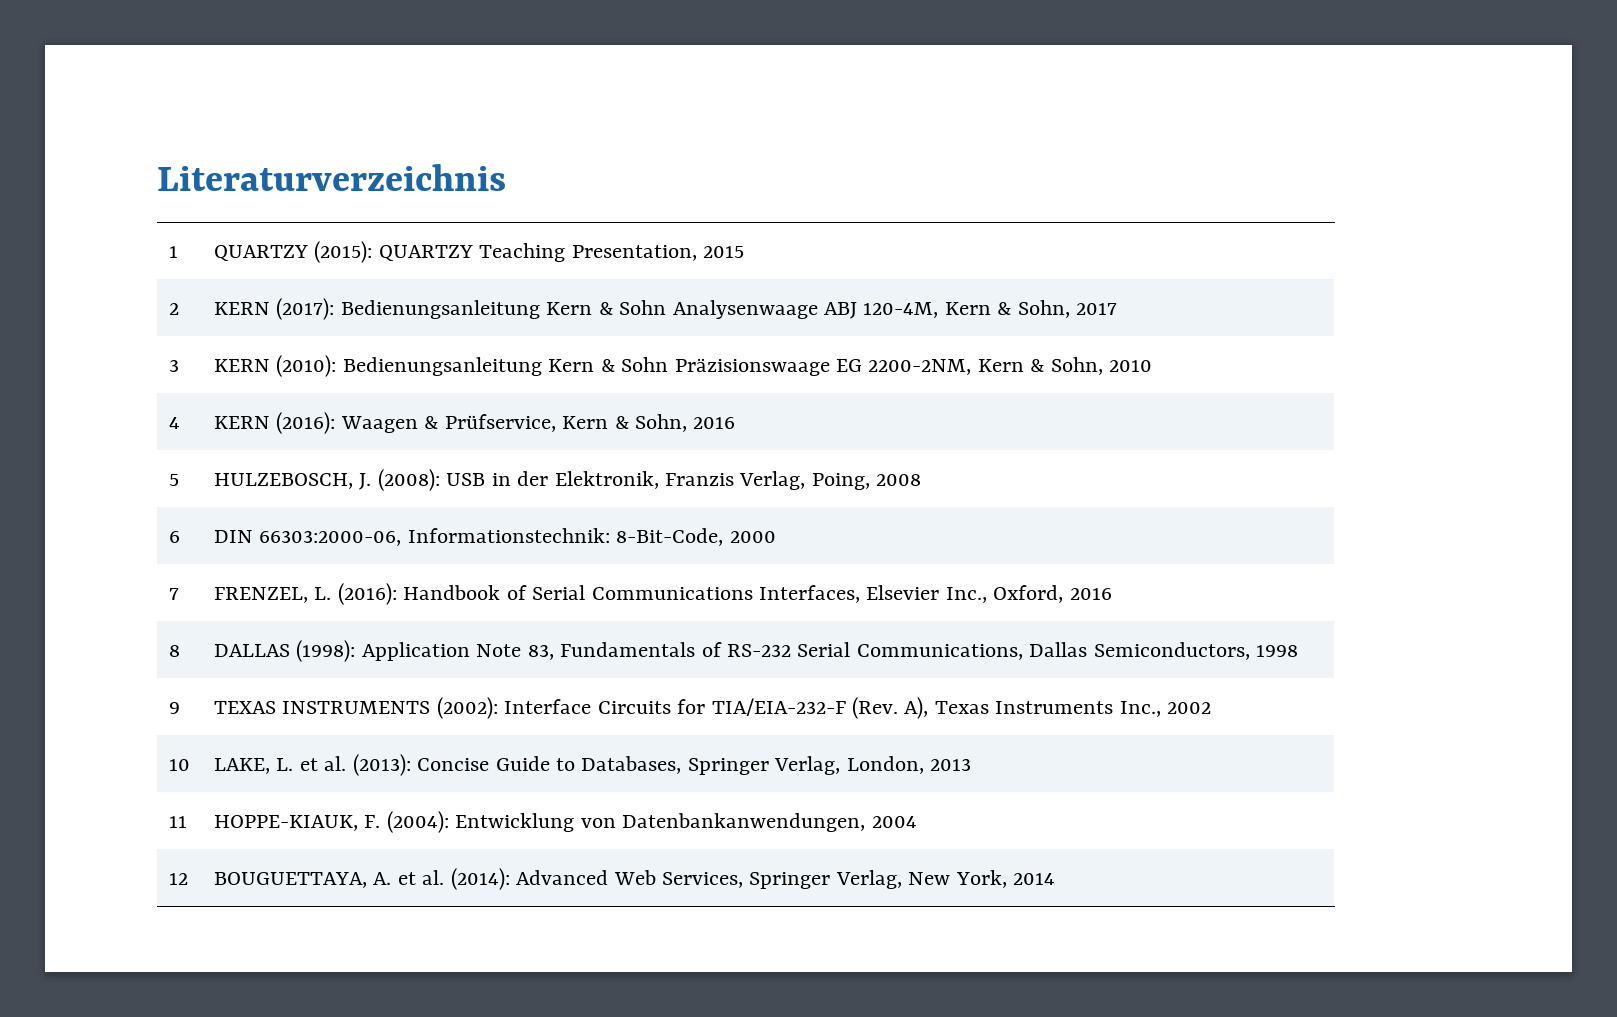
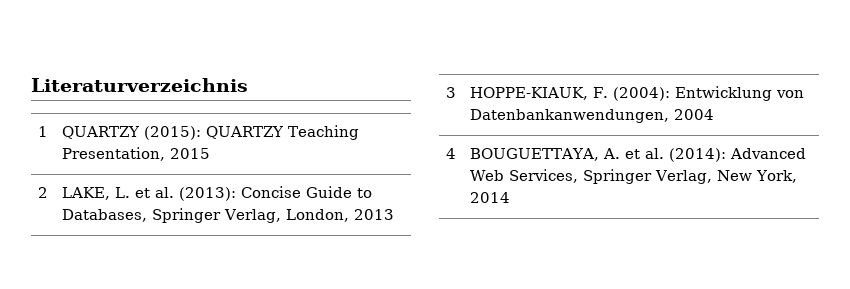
[213,298,1118,320] [168,359,179,372] [213,355,1153,377] [168,417,180,429] [213,412,736,434] [168,474,179,486] [213,469,922,491] [168,531,180,543] [213,528,776,546] [168,588,179,600] [213,583,1112,605] [168,645,180,657] [213,640,1299,662] [168,702,180,714] [213,697,1212,719] [168,759,190,771] | KERN (2017): Bedienungsanleitung Kern & Sohn Analysenwaage ABJ 120-4M, Kern & Sohn, 2017 // 3 | KERN (2010): Bedienungsanleitung Kern & Sohn Präzisionswaage EG 2200-2NM, Kern & Sohn, 2010 // 4 | KERN (2016): Waagen & Prüfservice, Kern & Sohn, 2016 // 5 | HULZEBOSCH, J. (2008): USB in der Elektronik, Franzis Verlag, Poing, 2008 // 6 | DIN 66303:2000-06, Informationstechnik: 8-Bit-Code, 2000 // 7 | FRENZEL, L. (2016): Handbook of Serial Communications Interfaces, Elsevier Inc., Oxford, 2016 // 8 | DALLAS (1998): Application Note 83, Fundamentals of RS-232 Serial Communications, Dallas Semiconductors, 1998 // 9 | TEXAS INSTRUMENTS (2002): Interface Circuits for TIA/EIA-232-F (Rev. A), Texas Instruments Inc., 2002 // 10 -> (48, 192) none
[168,816,187,828] 11 -> [445,87,456,98] 3
[168,873,188,885] 12 -> [445,148,456,159] 4

